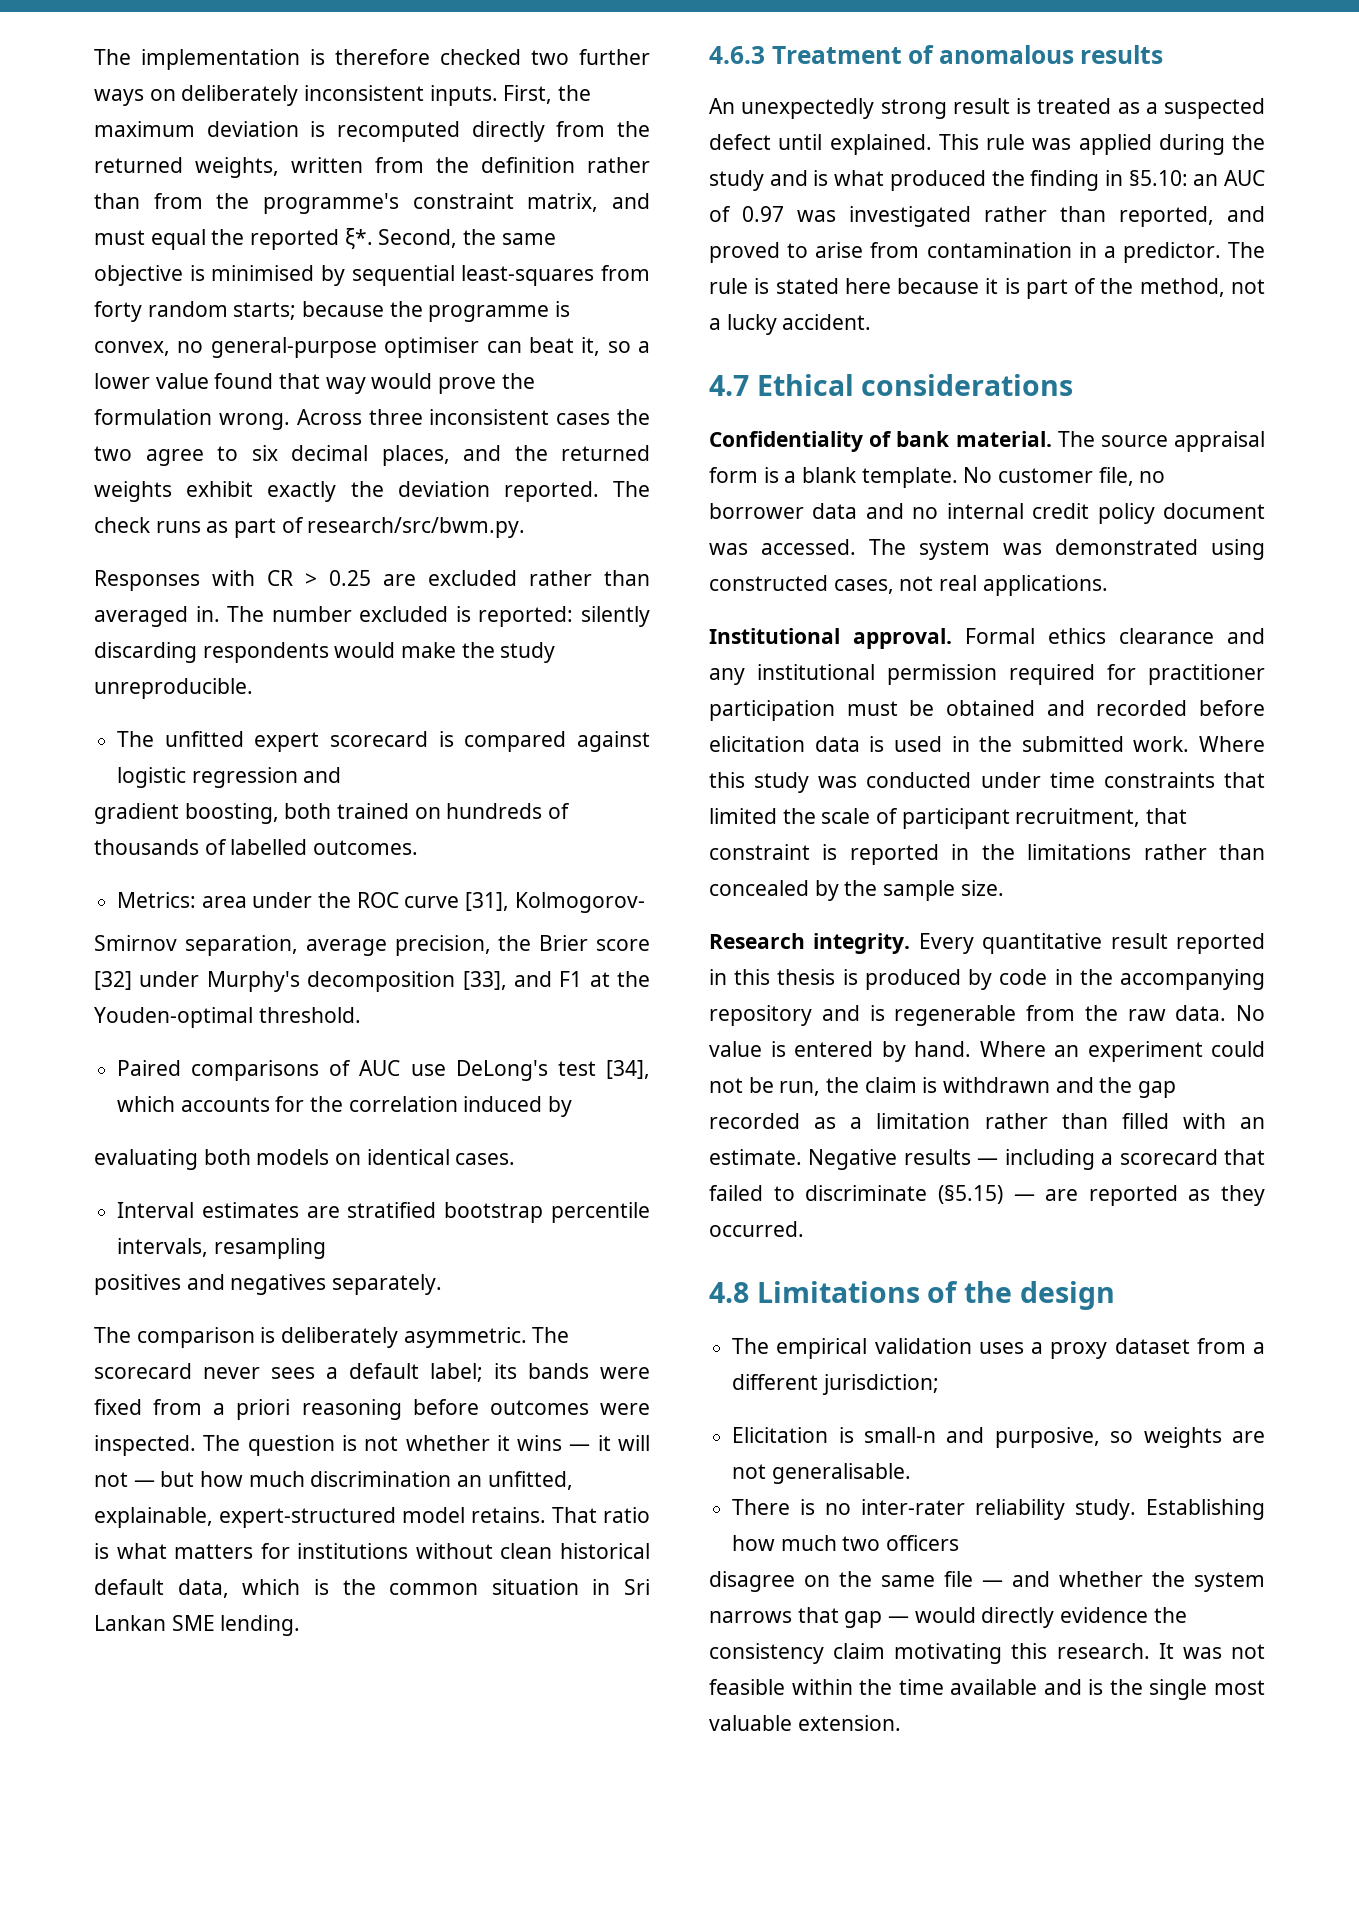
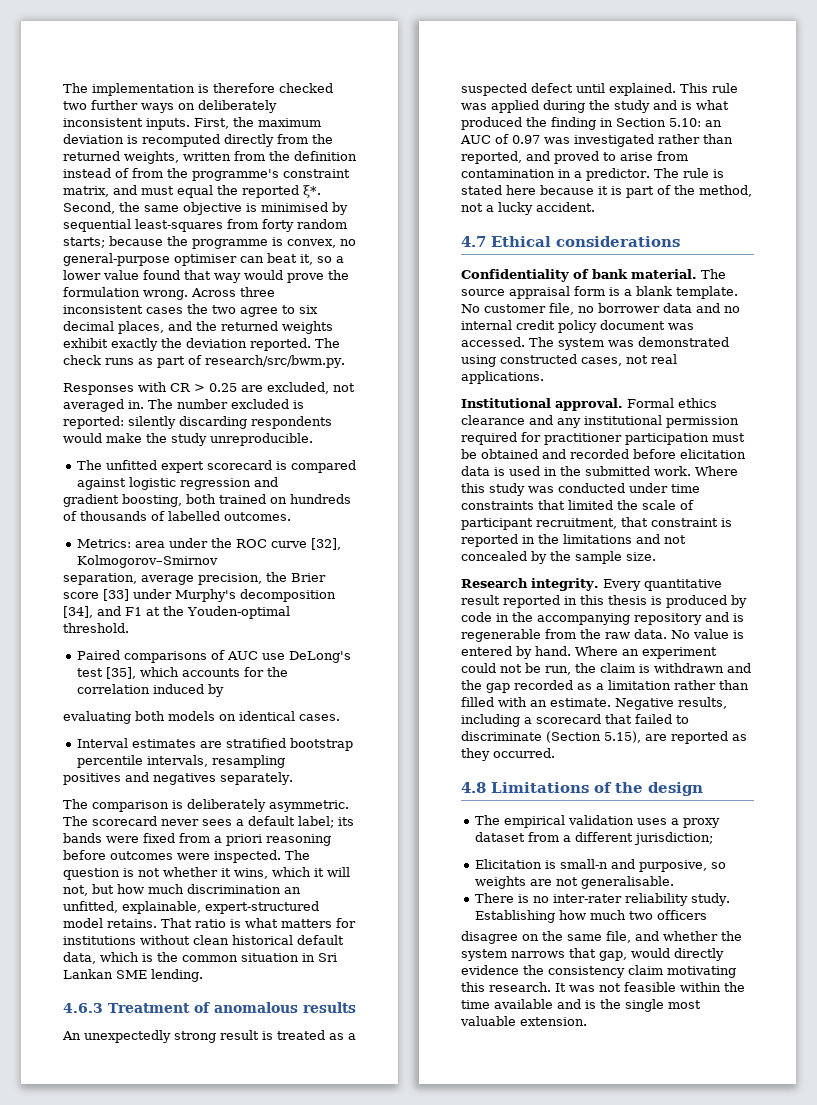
[587,157,650,173] [94,193,140,209] rather than -> [63,168,129,178] instead of
[428,570,650,586] excluded rather than -> [267,382,355,394] excluded, not
[465,892,645,913] [94,935,177,951] [31], Kolmogorov- // Smirnov -> [310,538,341,550] [76,555,218,568] [32], Kolmogorov–Smirnov //
[94,971,132,990] [32] -> [103,589,129,601] [33]
[462,971,507,990] [33], -> [63,606,93,618] [34],
[606,1060,650,1079] [34], -> [105,667,136,679] [35],
[517,1435,650,1451] [94,1472,155,1487] wins — it will not — -> [234,867,350,879] [63,885,88,896] wins, which it will not,
[1128,170,1188,186] §5.10: -> [616,118,701,127] Section 5.10:
[1143,844,1265,860] rather than -> [636,534,686,544] and not
[903,1149,999,1165] results — -> [678,697,727,709] results,
[937,1185,1035,1204] (§5.15) — -> [546,731,641,743] (Section 5.15),
[944,1571,1003,1587] file — -> [606,931,631,943] file,
[844,1611,910,1628] gap — -> [599,951,627,961] gap,

